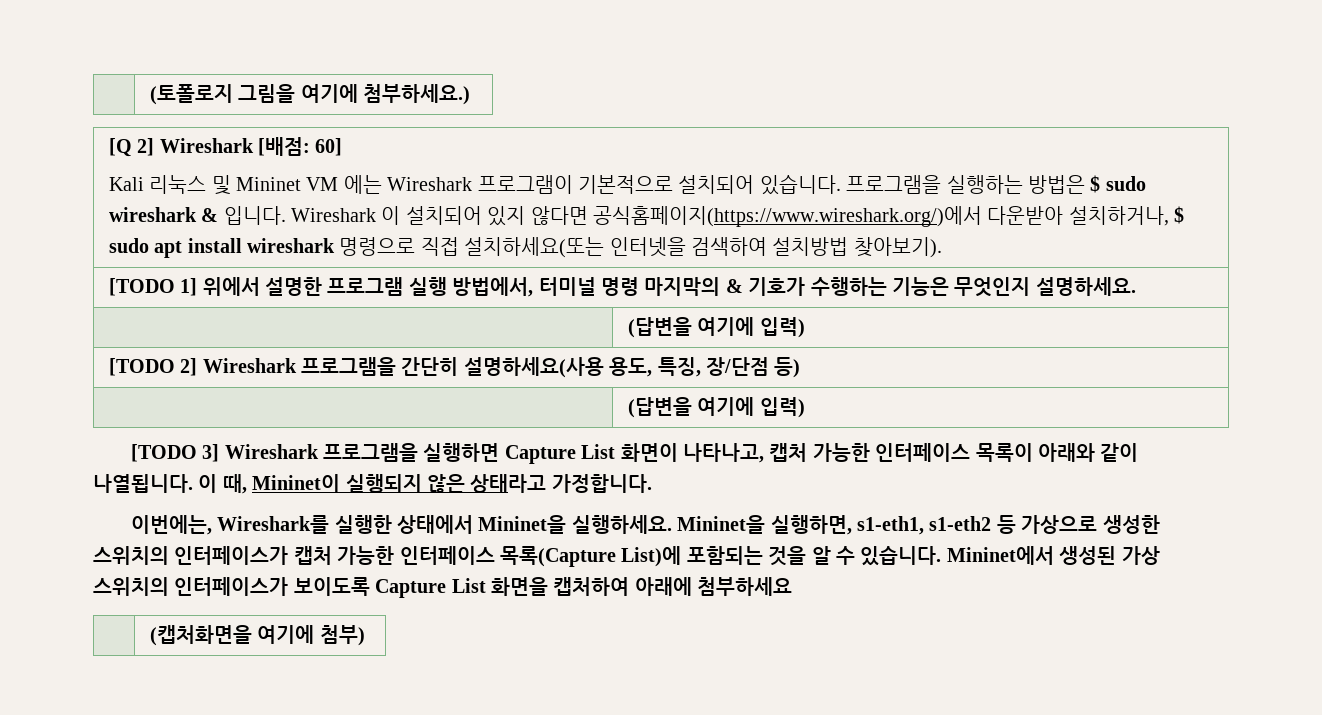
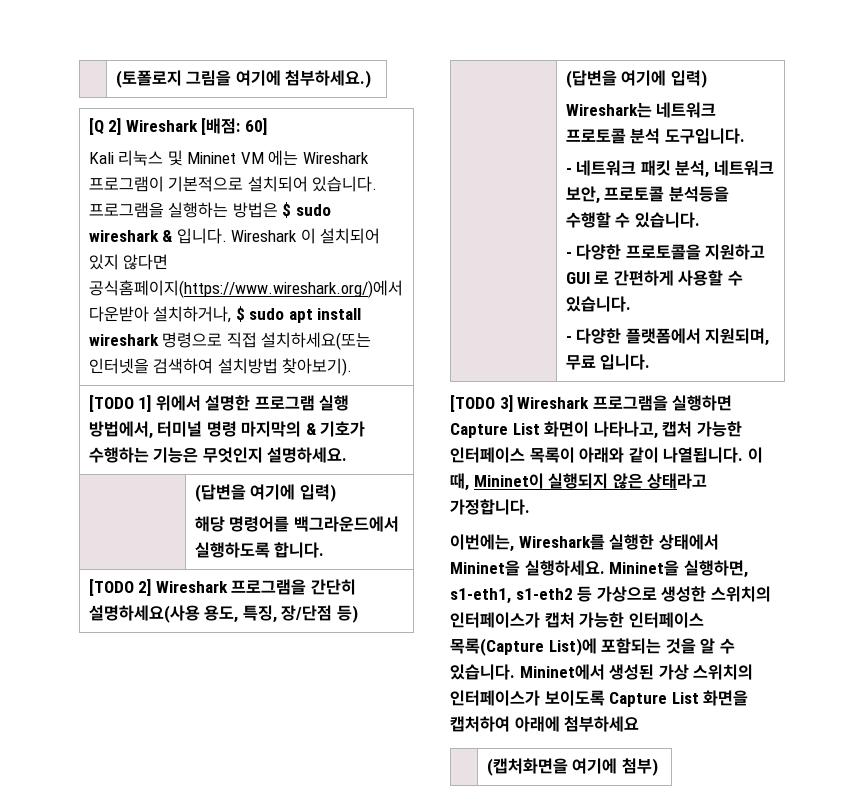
(805, 327) none -> [194,516,399,532] [194,542,325,558] // 해당 명령어를 백그라운드에서 실행하도록 합니다.
(805, 407) none -> [565,102,717,118] [565,128,745,144] [565,160,774,178] [565,186,729,204] [565,212,700,228] [565,244,766,260] [565,270,743,286] [565,296,631,312] [565,328,770,346] [565,354,651,370] // Wireshark는 네트워크 프로토콜 분석 도구입니다. // - 네트워크 패킷 분석, 네트워크 보안, 프로토콜 분석등을 수행할 수 있습니다. // - 다양한 프로토콜을 지원하고 GUI 로 간편하게 사용할 수 있습니다. // - 다양한 플랫폼에서 지원되며, 무료 입니다.

